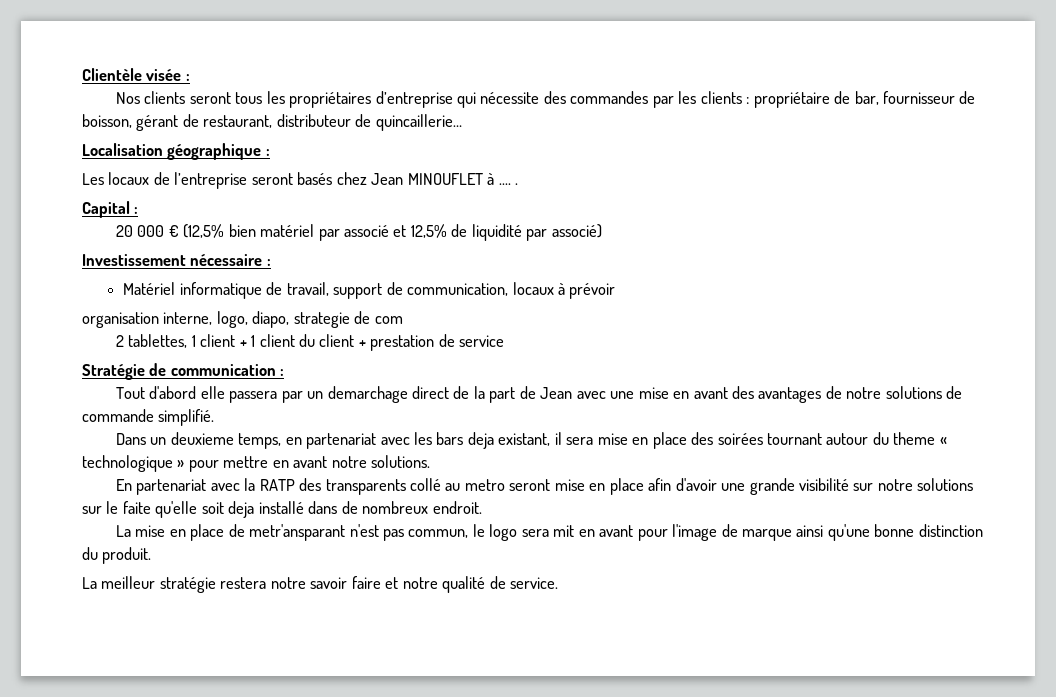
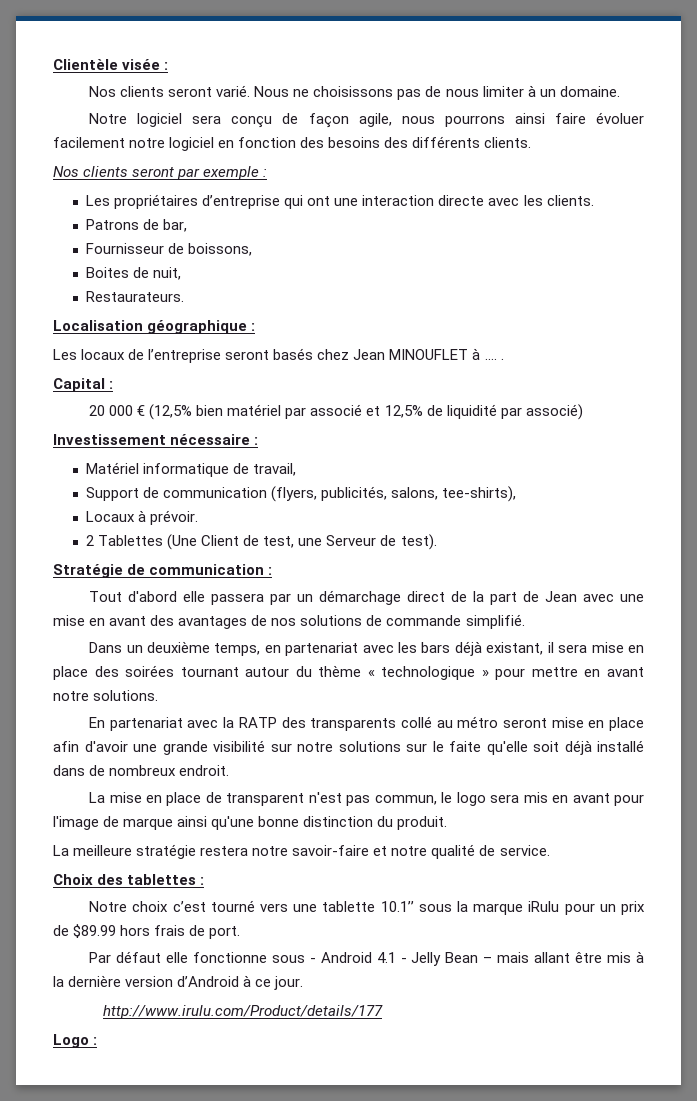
[235,91,976,108] [82,114,462,131] tous les propriétaires d’entreprise qui nécessite des commandes par les clients : propriétaire de bar, fournisseur de boisson, gérant de restaurant, distributeur de quincaillerie… -> [216,85,620,100] [89,112,644,128] [53,136,532,151] [53,166,268,180] [86,194,594,209] [86,219,188,232] [86,243,253,256] [86,267,182,280] [86,291,185,302] varié. Nous ne choisissons pas de nous limiter à un domaine. // Notre logiciel sera conçu de façon agile, nous pourrons ainsi faire évoluer facilement notre logiciel en fonction des besoins des différents clients. // Nos clients seront par exemple : // Les propriétaires d’entreprise qui ont une interaction directe avec les clients. // Patrons de bar, // Fournisseur de boissons, // Boites de nuit, // Restaurateurs.
[333,282,616,299] [82,311,403,328] [115,334,505,351] support de communication, locaux à prévoir // organisation interne, logo, diapo, strategie de com // 2 tablettes, 1 client + 1 client du client + prestation de service -> [86,486,517,502] [86,510,199,525] [86,534,437,550] // Support de communication (flyers, publicités, salons, tee-shirts), // Locaux à prévoir. // 2 Tablettes (Une Client de test, une Serveur de test).
[327,386,408,403] demarchage -> [319,590,402,605] démarchage
[846,387,882,399] notre -> [271,618,297,626] nos
[170,432,234,445] deuxieme -> [146,641,210,653] deuxième
[467,432,494,449] deja -> [454,641,482,656] déjà
[893,432,936,445] theme -> [318,665,362,677] thème
[464,479,505,491] metro -> [457,716,499,728] métro
[228,501,255,518] deja -> [564,740,592,755] déjà
[249,524,346,541] metr'ansparant -> [226,793,305,806] transparent
[553,525,575,537] mit -> [523,792,548,803] mis
[101,576,156,589] meilleur -> [73,845,133,856] meilleure
[310,576,381,589] savoir faire -> [292,845,370,856] savoir-faire
(559, 583) none -> [53,874,205,885] [89,900,645,915] [53,924,241,939] [89,951,644,966] [53,975,304,990] [102,1005,383,1019] [53,1034,98,1048] // Choix des tablettes : // Notre choix c’est tourné vers une tablette 10.1’’ sous la marque iRulu pour un prix de $89.99 hors frais de port. // Par défaut elle fonctionne sous - Android 4.1 - Jelly Bean – mais allant être mis à la dernière version d’Android à ce jour. // http://www.irulu.com/Product/details/177 // Logo :

